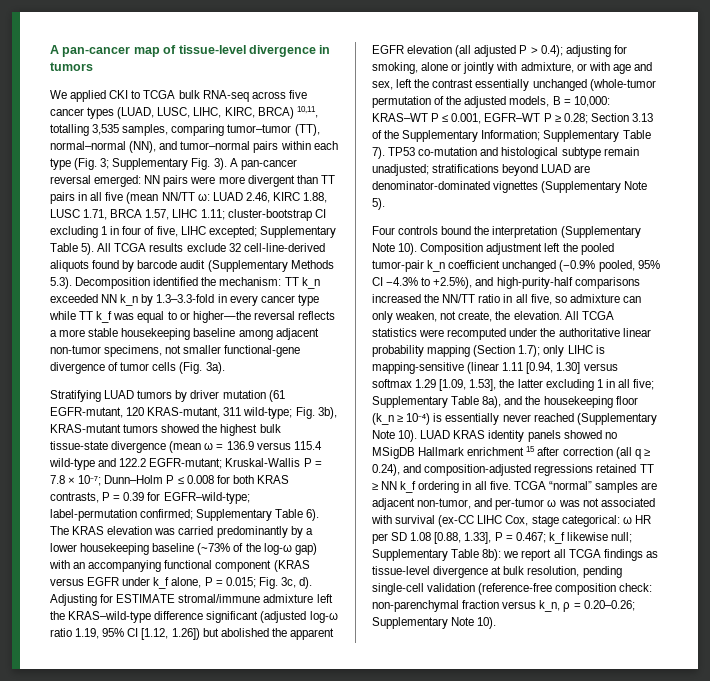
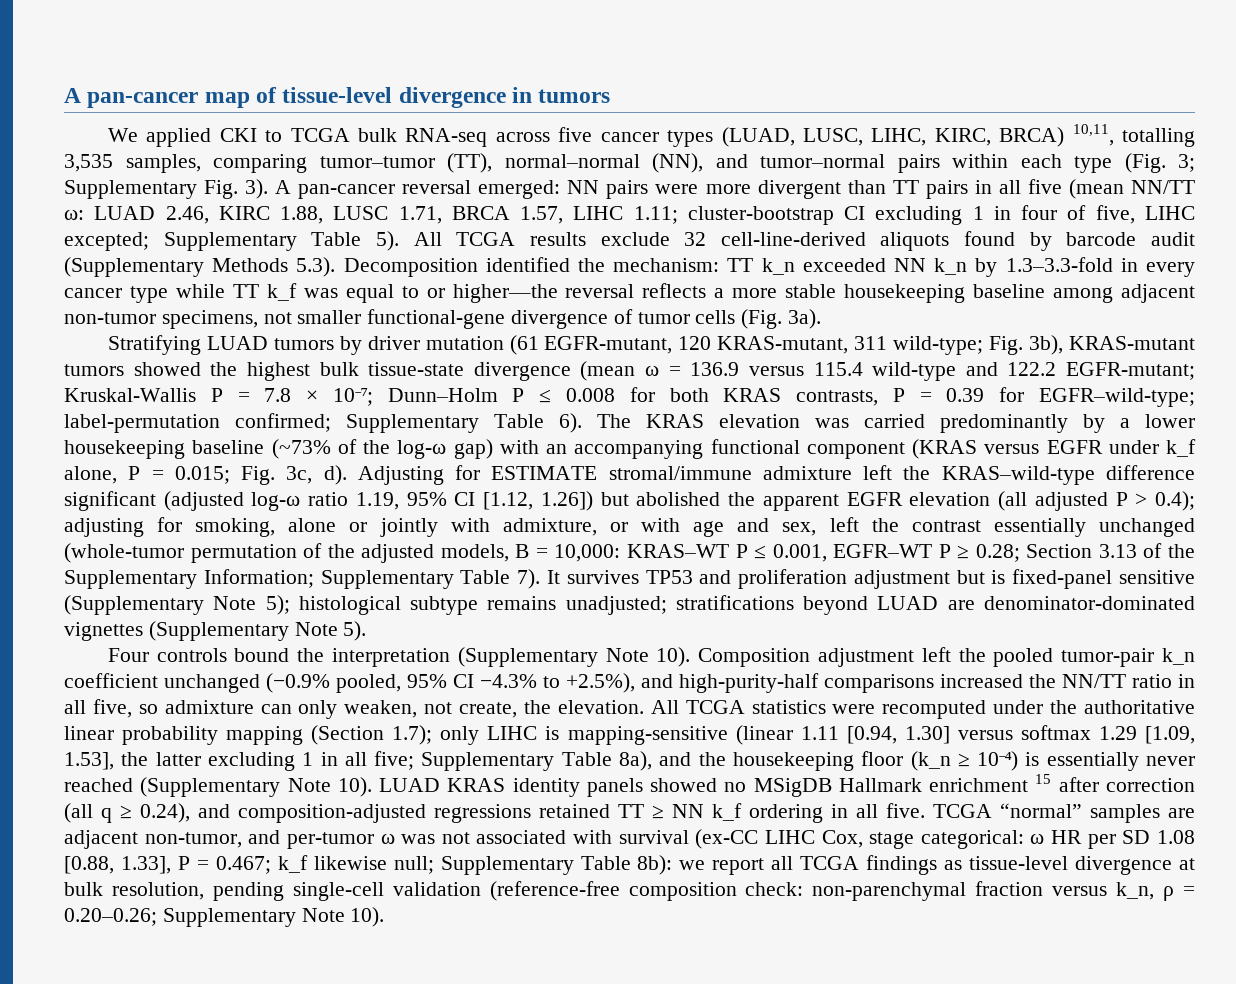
[388,147,499,156] TP53 co-mutation and -> [546,569,1196,589] [64,595,290,615] It survives TP53 and proliferation adjustment but is fixed-panel sensitive (Supplementary Note 5);
[603,147,639,156] remain -> [487,596,557,610] remains

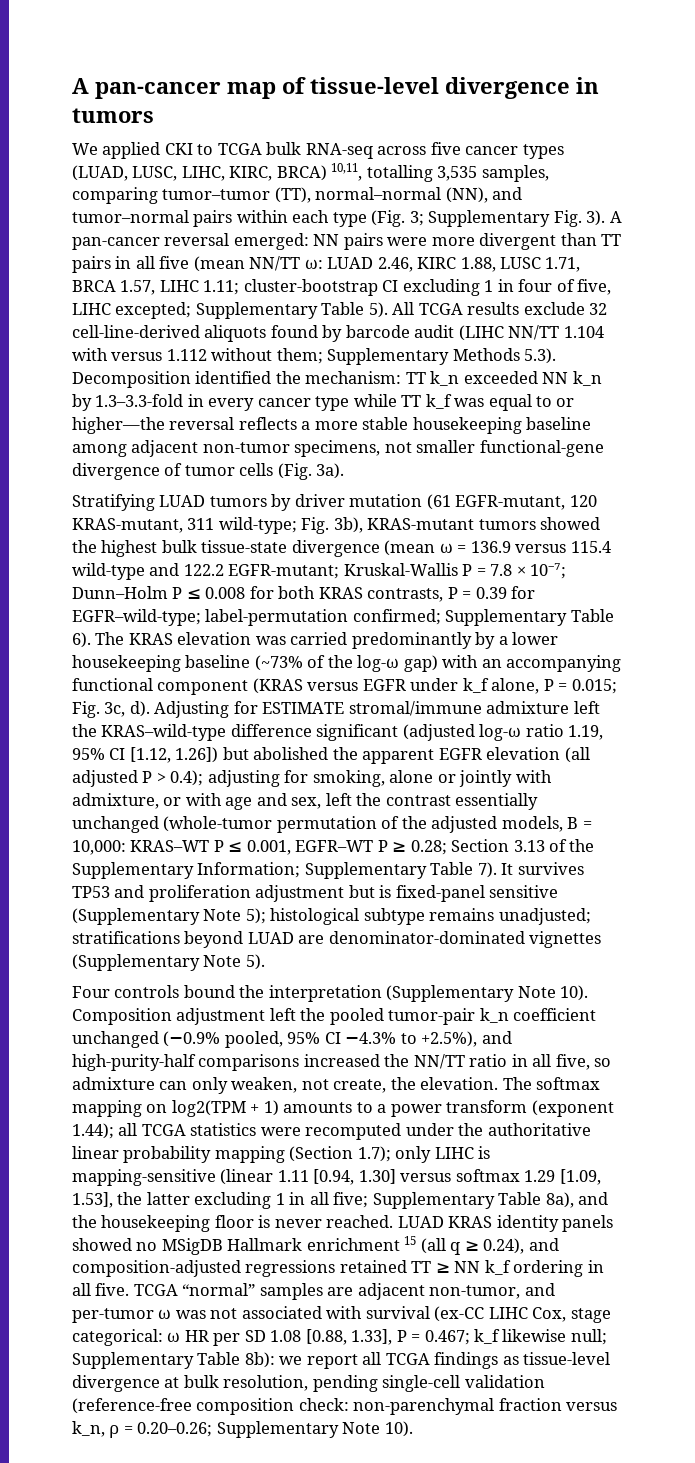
[64,257,204,277] (Supplementary -> [458,325,604,341] [72,348,450,365] (LIHC NN/TT 1.104 with versus 1.112 without them; Supplementary
[650,700,679,714] All -> [502,1077,601,1090] [72,1100,614,1117] [72,1123,138,1139] The softmax mapping on log2(TPM + 1) amounts to a power transform (exponent 1.44); all
[910,751,1195,771] [64,777,372,797] (k_n ≥ 10⁻⁴) is essentially never reached (Supplementary Note 10). -> [258,1215,394,1228] is never reached.
[1058,777,1195,792] after correction -> (417, 1240) none

